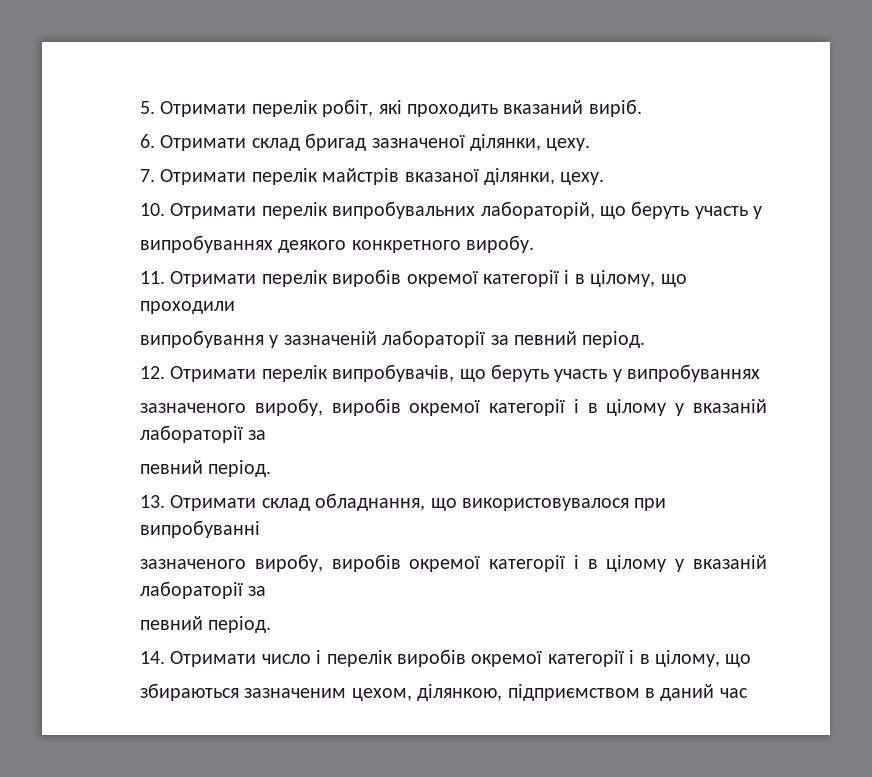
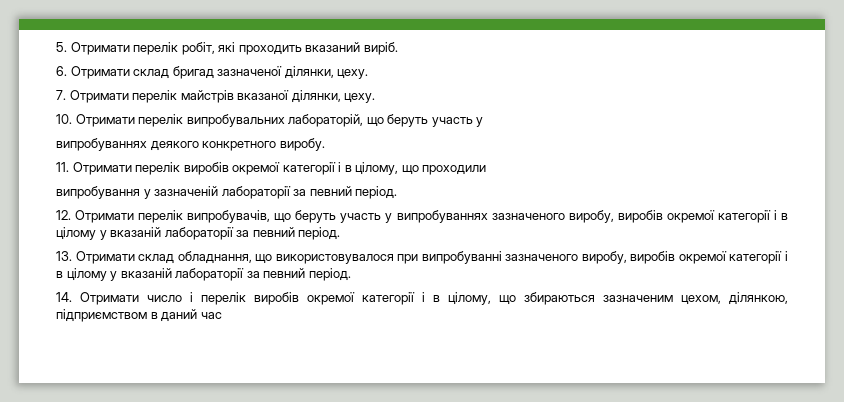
(761, 373) // -> (488, 216) none
(267, 435) // -> (250, 233) none
(260, 529) // -> (502, 257) none
(267, 591) // -> (260, 274) none
(752, 660) // -> (516, 300) none

